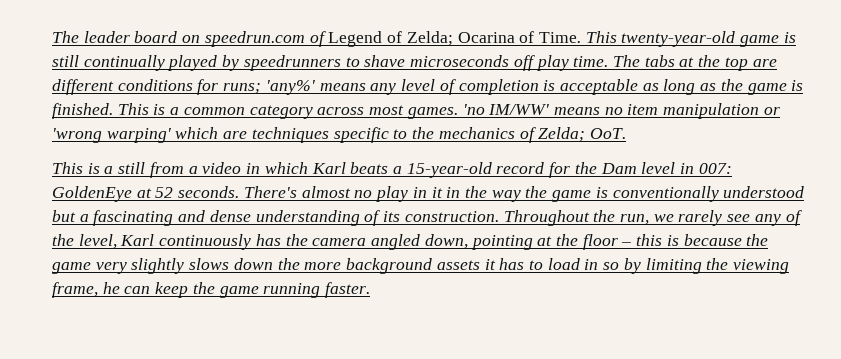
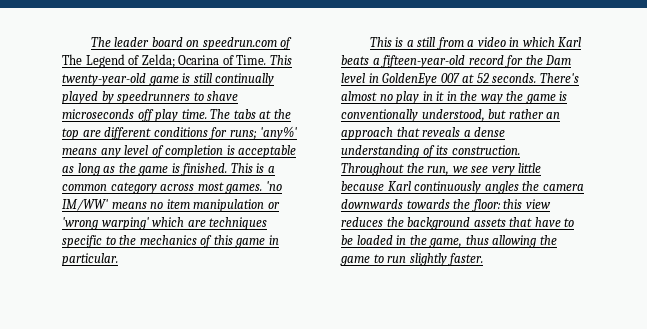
(326, 39) none -> [62,54,82,65] The
[538,127,626,142] Zelda; OoT. -> [213,235,279,248] [62,253,118,266] this game in particular.
[406,162,492,178] 15-year-old -> [381,55,466,68] fifteen-year-old
[698,163,732,174] [52,186,132,202] 007: GoldenEye -> [382,73,460,86] GoldenEye 007
[723,186,805,198] [52,210,206,226] understood but a fascinating and -> [421,109,561,122] [341,127,471,140] understood, but rather an approach that reveals a
[678,210,802,226] [52,234,117,249] rarely see any of the level, -> [471,163,542,176] [341,181,384,191] see very little because
[255,234,281,246] has -> [484,181,519,194] angles
[371,234,769,250] [52,258,790,274] [52,282,321,298] angled down, pointing at the floor – this is because the game very slightly slows down the more background assets it has to load in so by limiting the viewing frame, he can keep the game running -> [341,199,551,212] [341,217,575,230] [341,235,557,248] [340,253,447,266] downwards towards the floor: this view reduces the background assets that have to be loaded in the game, thus allowing the game to run slightly

